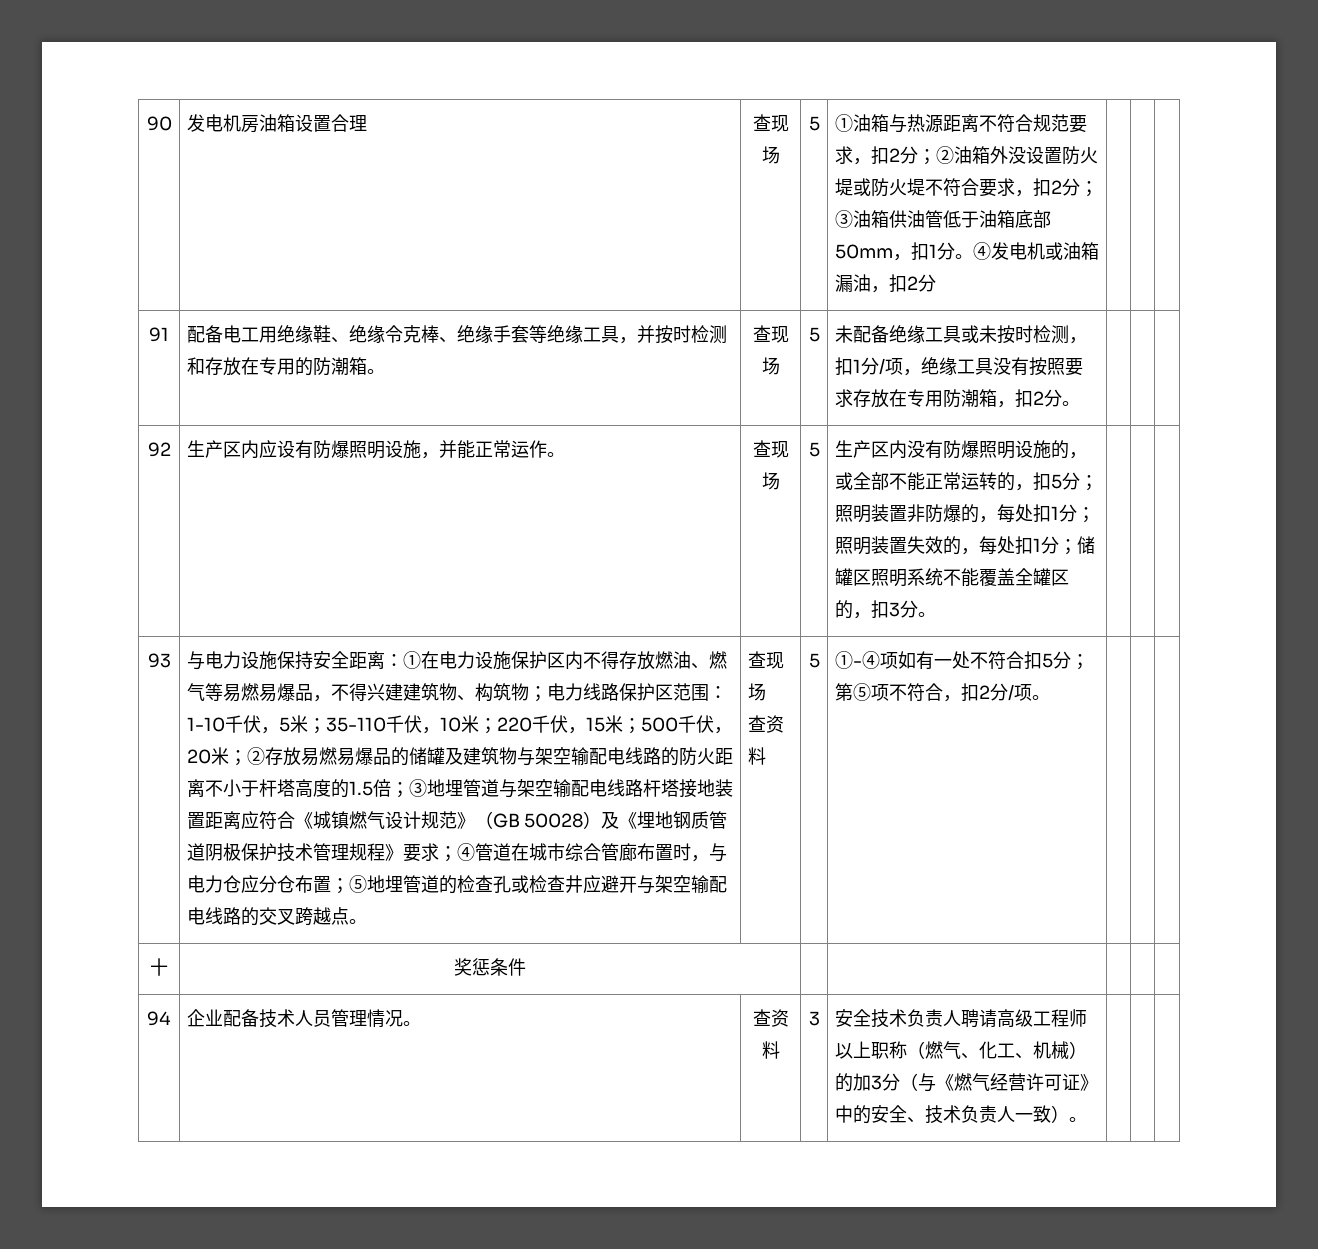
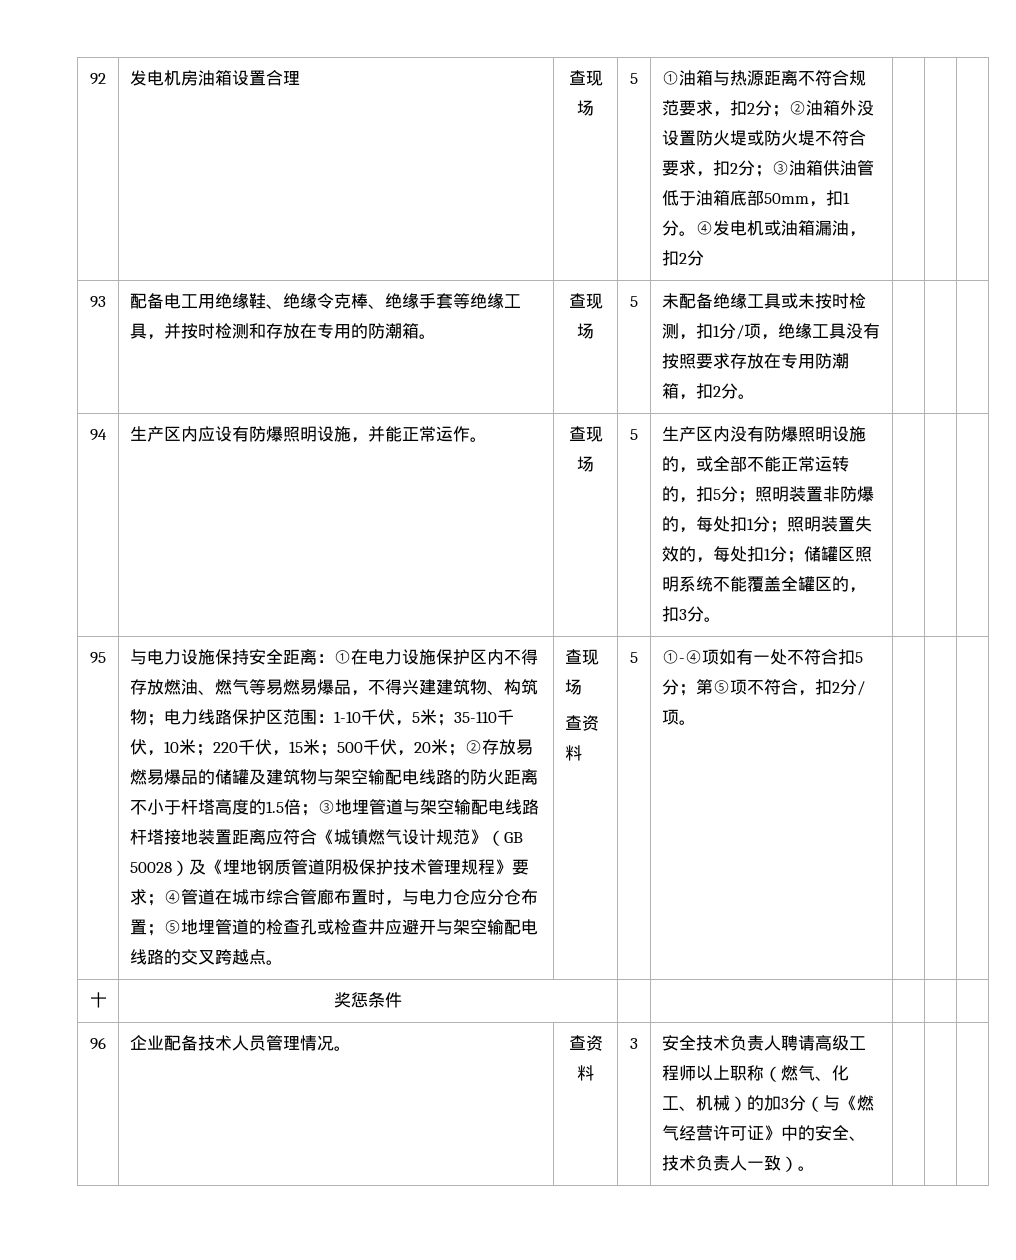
[146,116,172,131] 90 -> [90,73,106,85] 92
[149,327,169,342] 91 -> [90,296,106,308] 93
[147,442,171,457] 92 -> [90,429,107,441] 94
[147,653,171,668] 93 -> [90,652,106,664] 95
[147,1011,171,1026] 94 -> [90,1037,106,1050] 96

